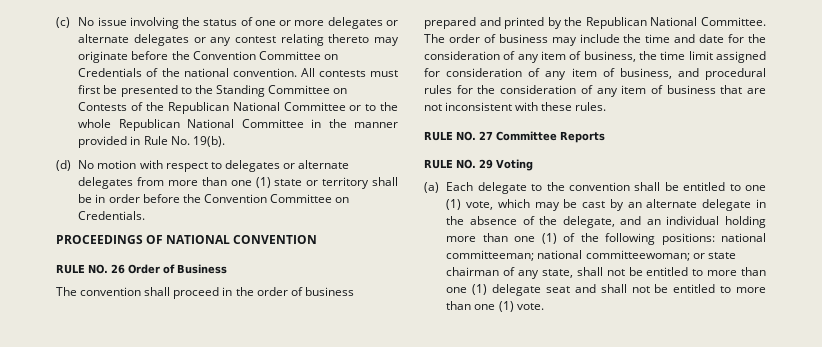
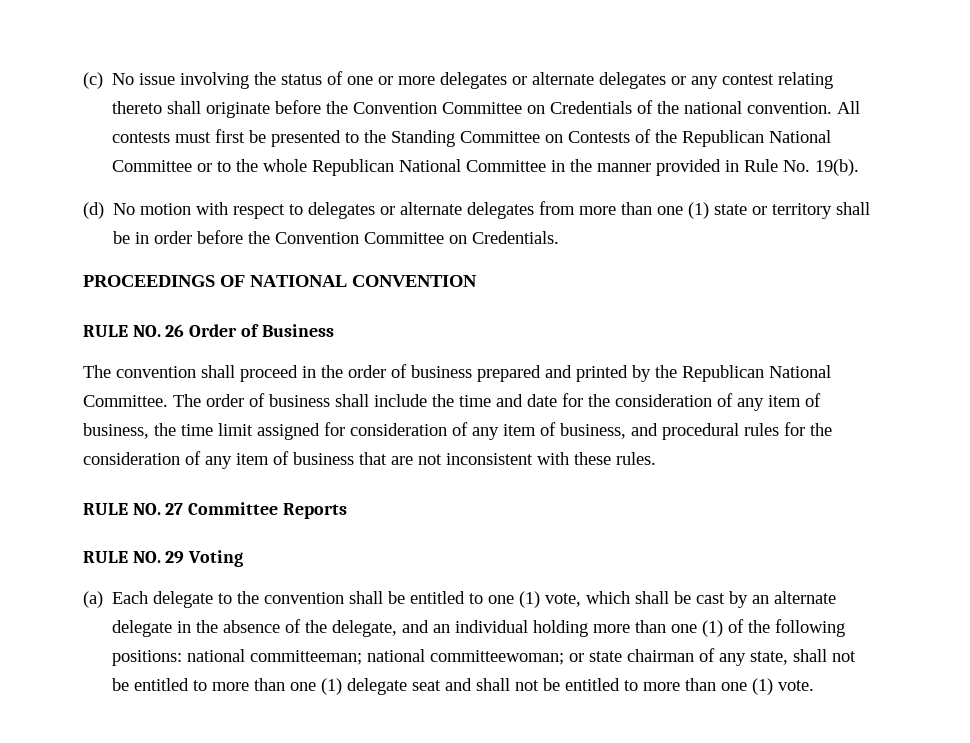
[373,37,399,46] may -> [167,101,202,114] shall
[551,37,577,46] may -> [335,394,369,407] shall
[534,202,560,211] may -> [635,591,670,604] shall

